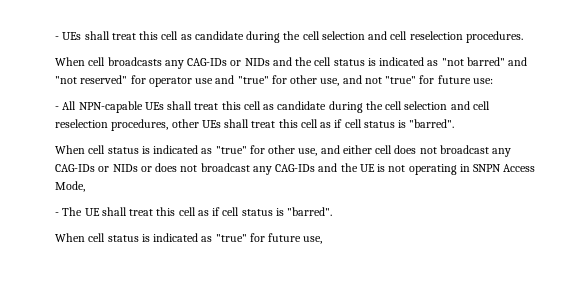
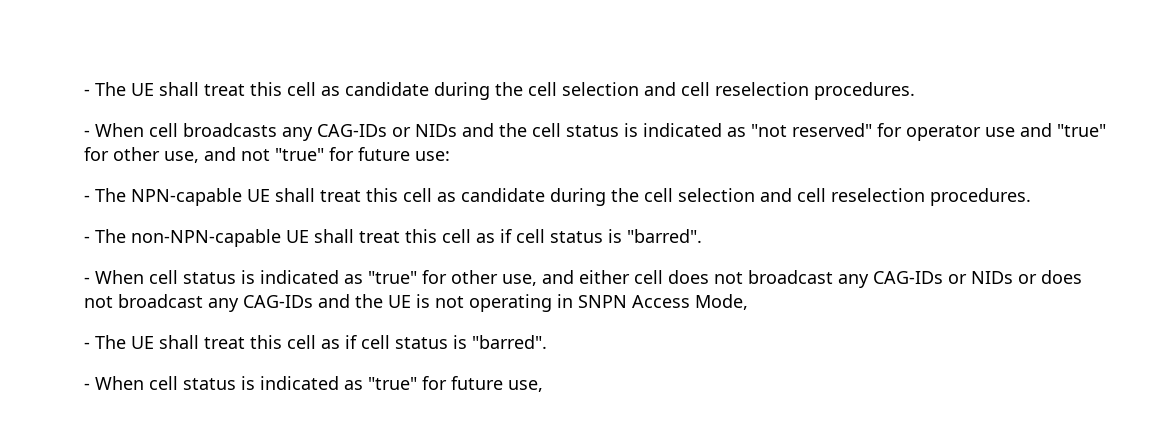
[55,32,82,40] - UEs -> [83,82,154,96] - The UE
(523, 37) none -> [83,130,90,137] -
[466,57,528,66] [55,76,78,84] barred" and "not -> (787, 130) none
[62,101,164,113] All NPN-capable UEs -> [94,188,270,206] The NPN-capable UE
[111,119,221,131] procedures, other UEs -> [929,188,1031,206] [83,229,309,247] procedures. // - The non-NPN-capable UE
(455, 123) none -> [83,277,90,284] -
(333, 211) none -> [83,383,90,390] -

